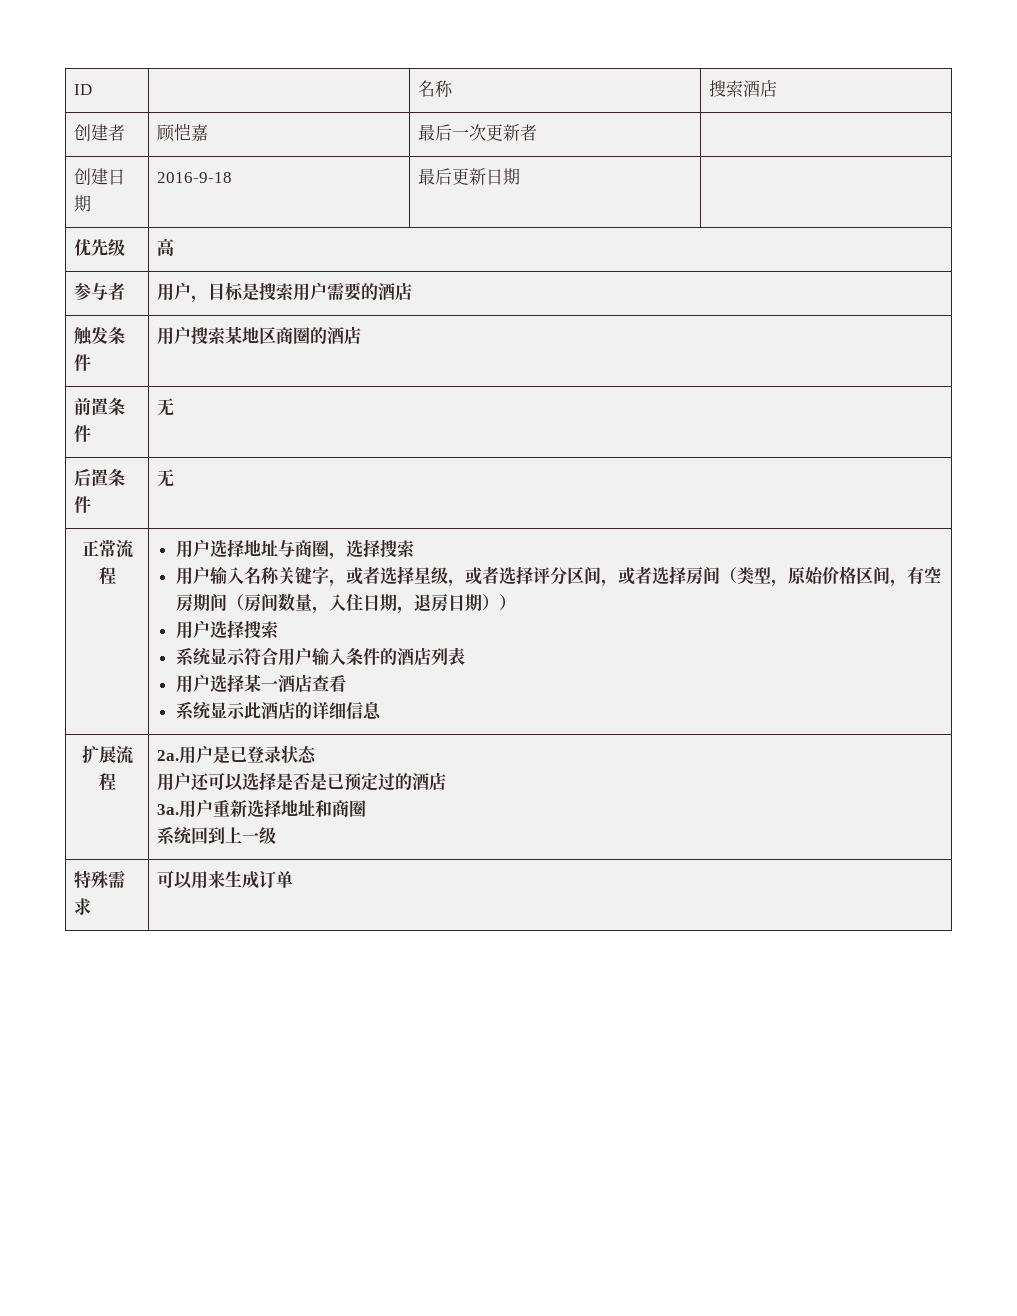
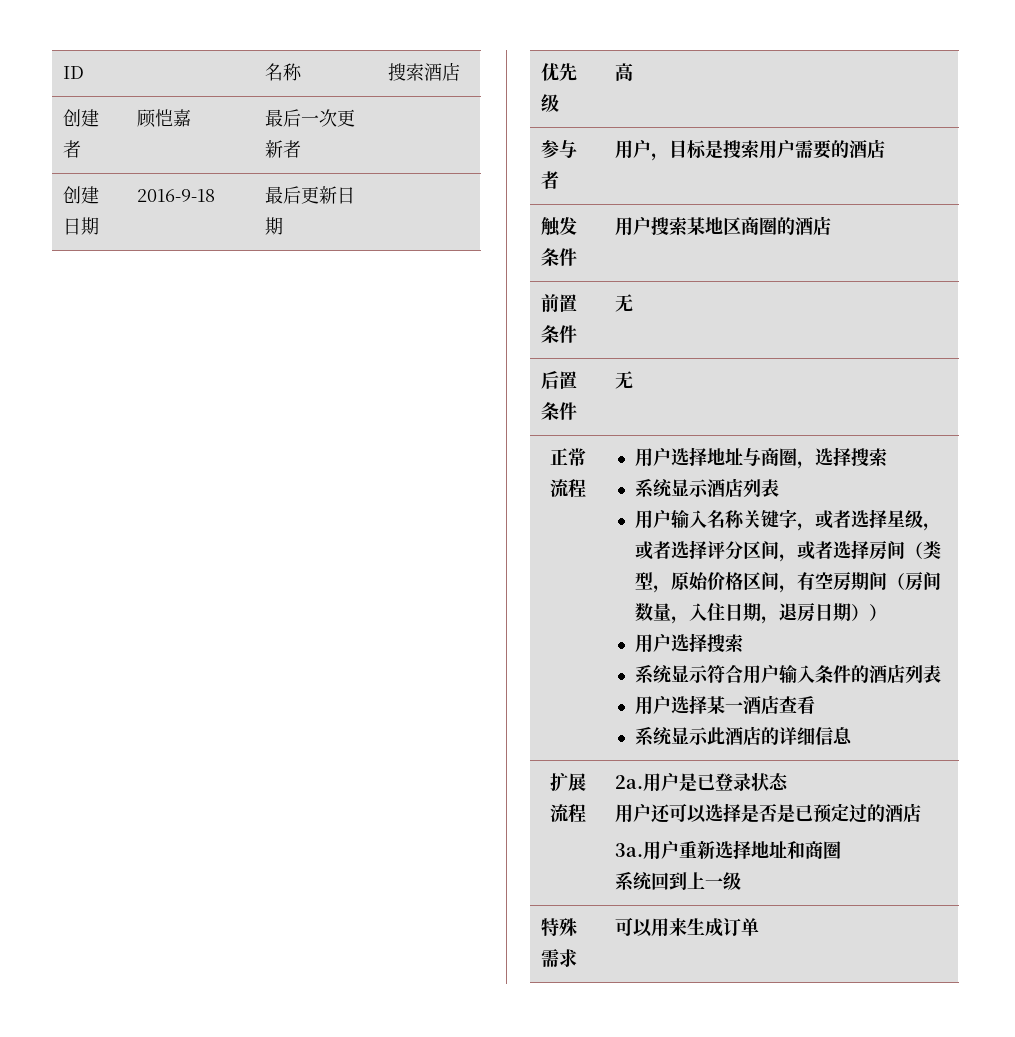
(414, 549) none -> [634,478,779,498] // 系统显示酒店列表

